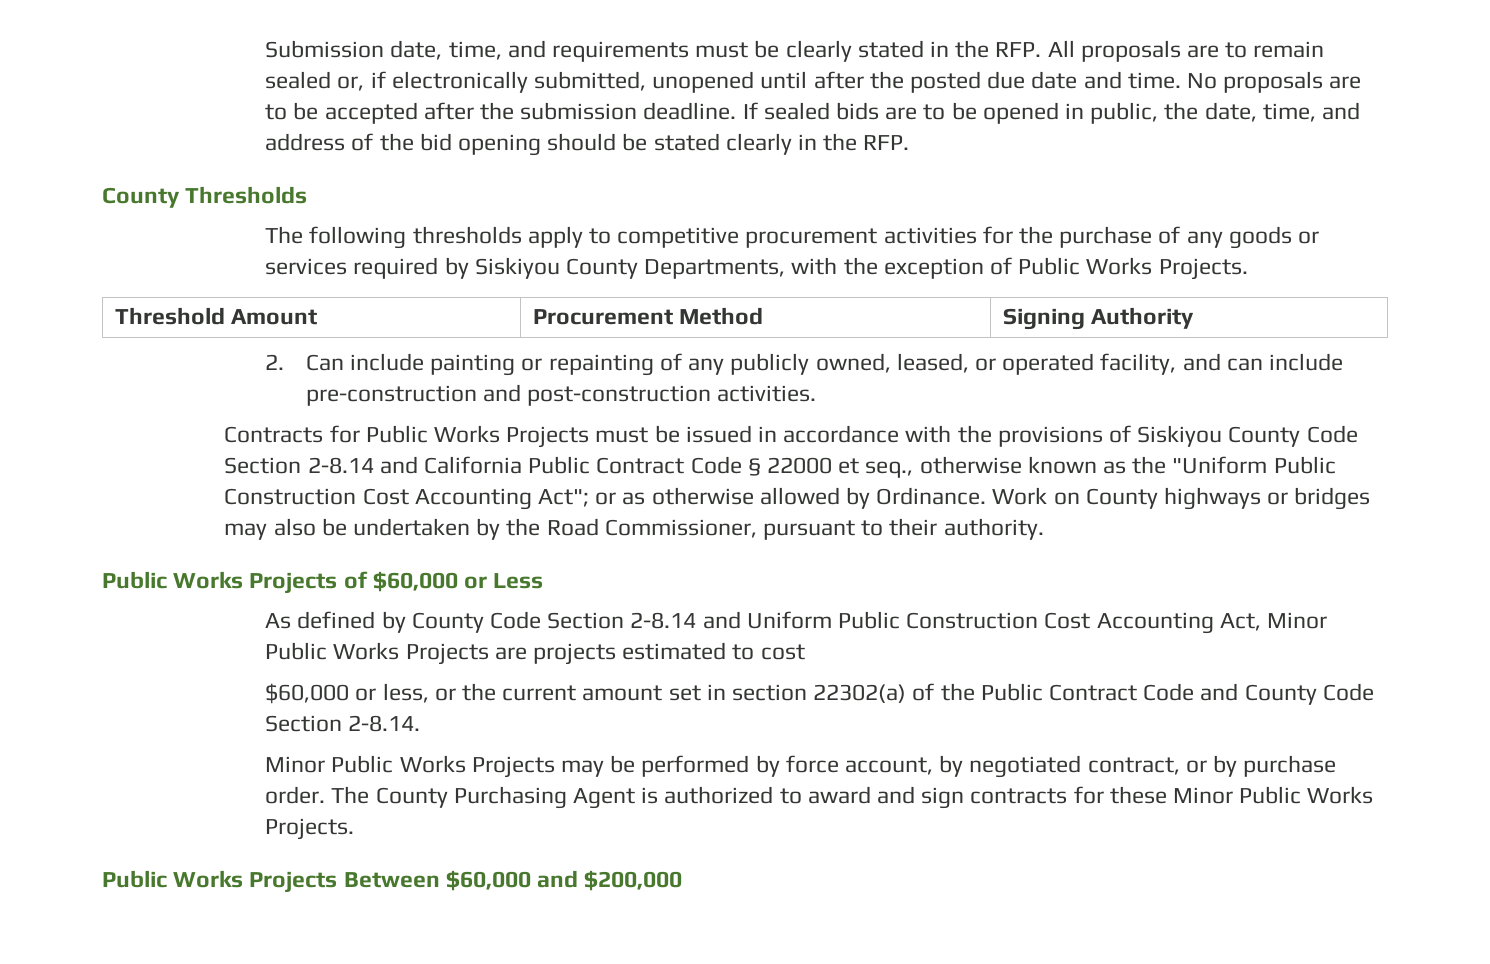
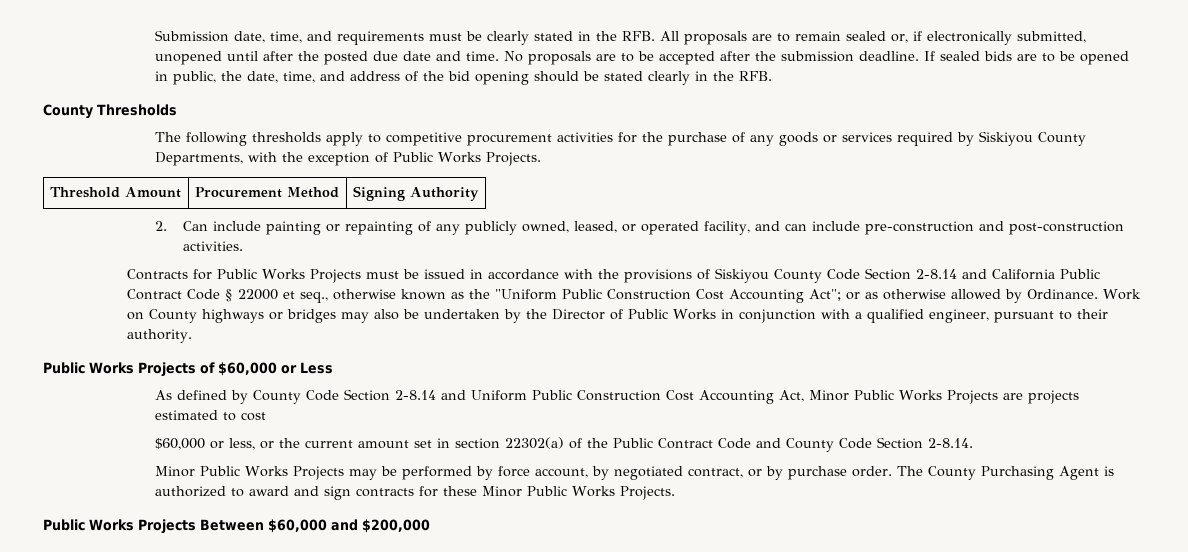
[995,42,1042,57] RFP. -> [621,31,655,41] RFB.
[863,135,910,150] RFP. -> [738,71,772,81] RFB.
[546,518,757,538] Road Commissioner, -> [551,309,989,323] Director of Public Works in conjunction with a qualified engineer,

